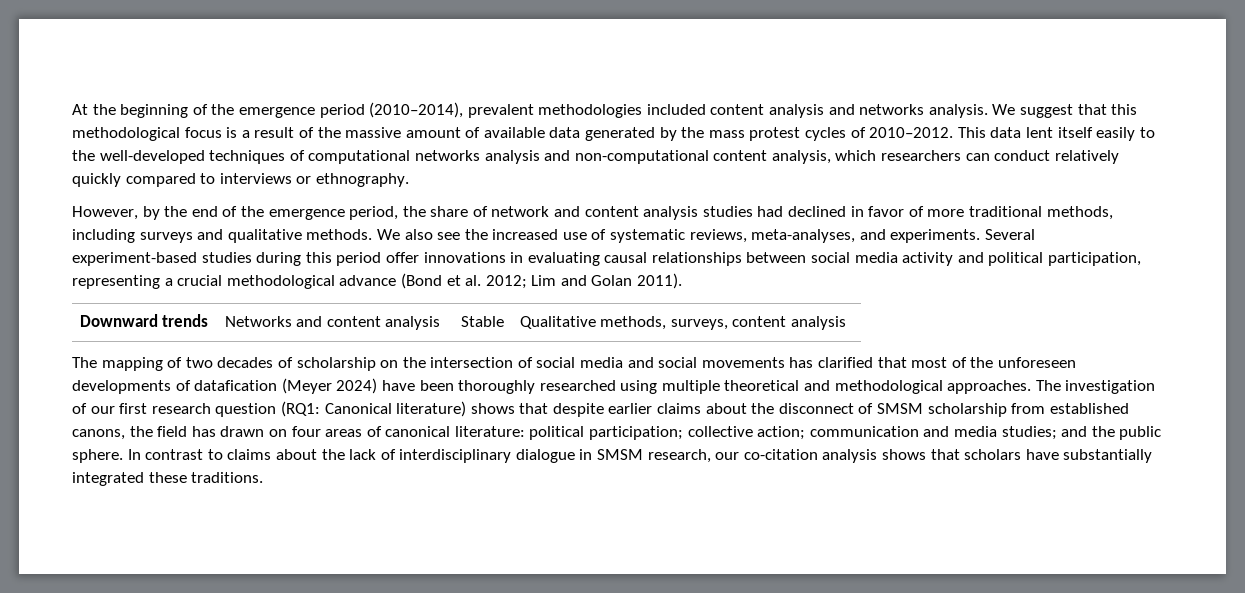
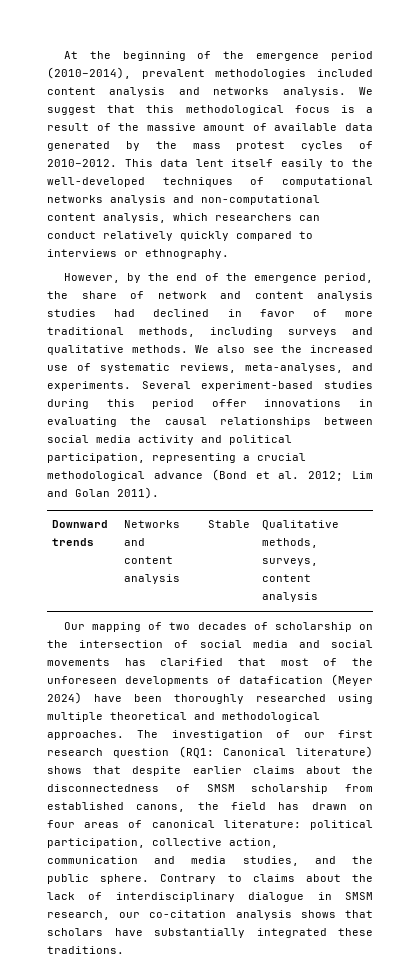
(600, 259) none -> [130,417,152,425] the
[72,357,97,368] The -> [63,622,85,630] Our
[778,403,854,414] disconnect -> [47,784,159,792] disconnectedness
[589,426,806,440] participation; collective action; -> [47,838,278,848] participation, collective action,
[1001,426,1057,440] studies; -> [242,856,299,866] studies,
[127,449,204,460] In contrast -> [160,874,217,884] Contrary

